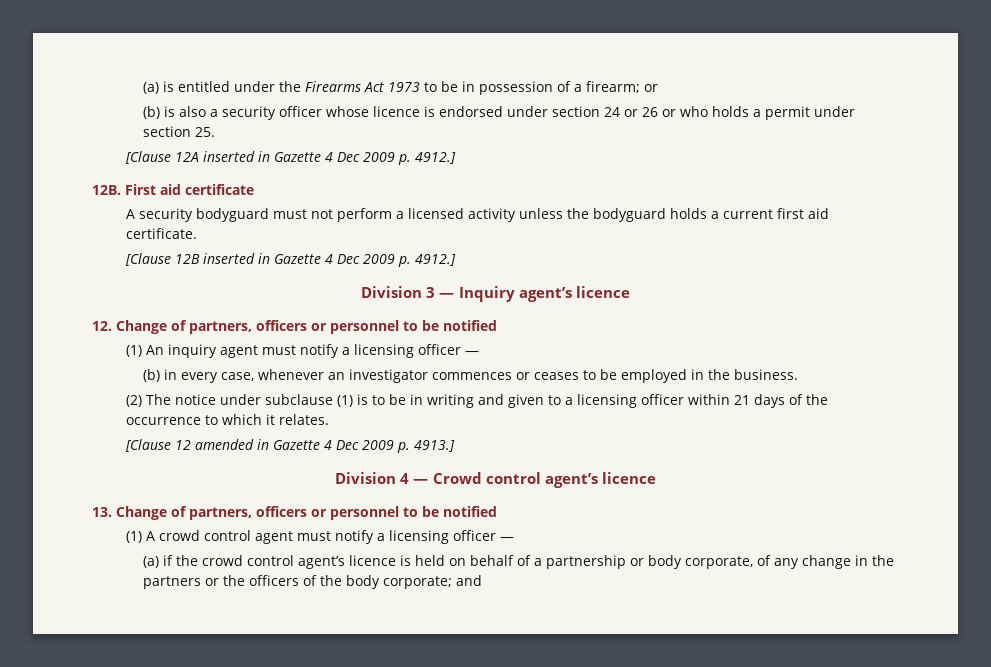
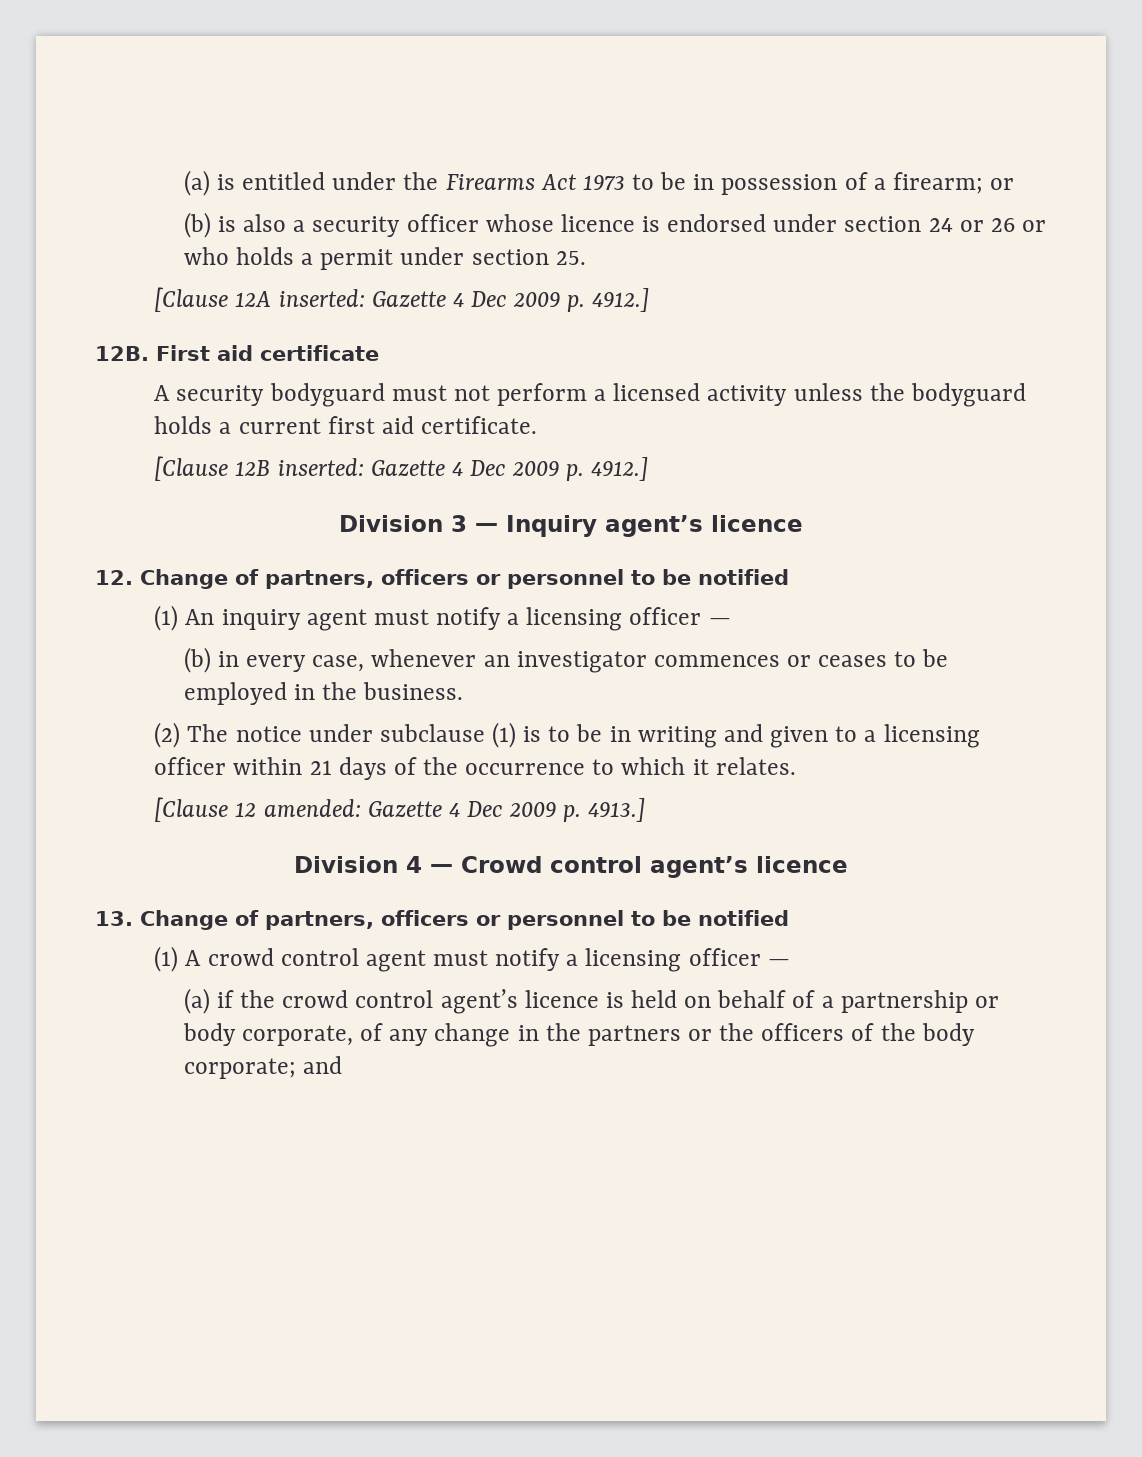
[203,151,271,162] inserted in -> [278,289,365,307] inserted:
[203,253,271,264] inserted in -> [277,458,364,476] inserted:
[195,439,270,450] amended in -> [263,799,361,817] amended:

